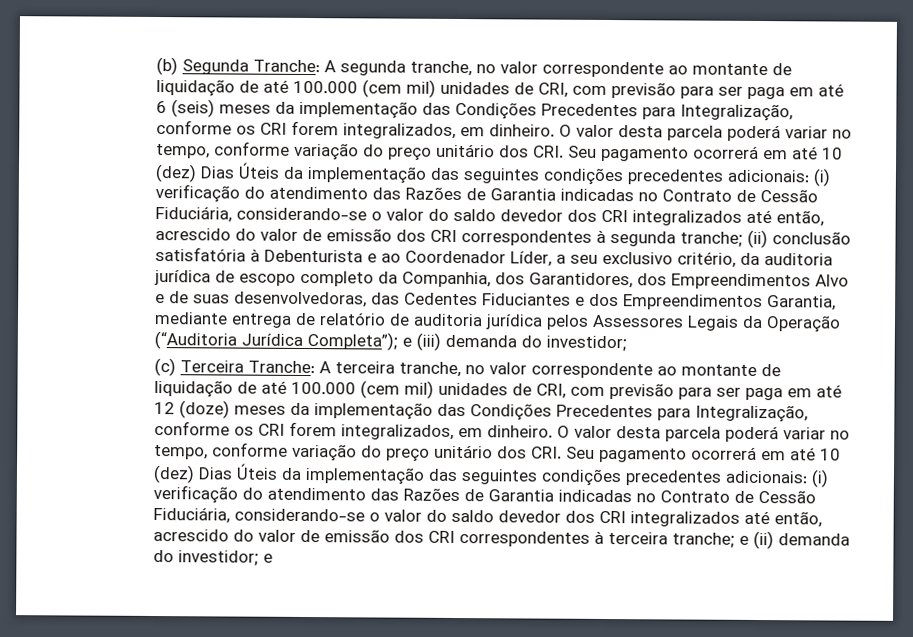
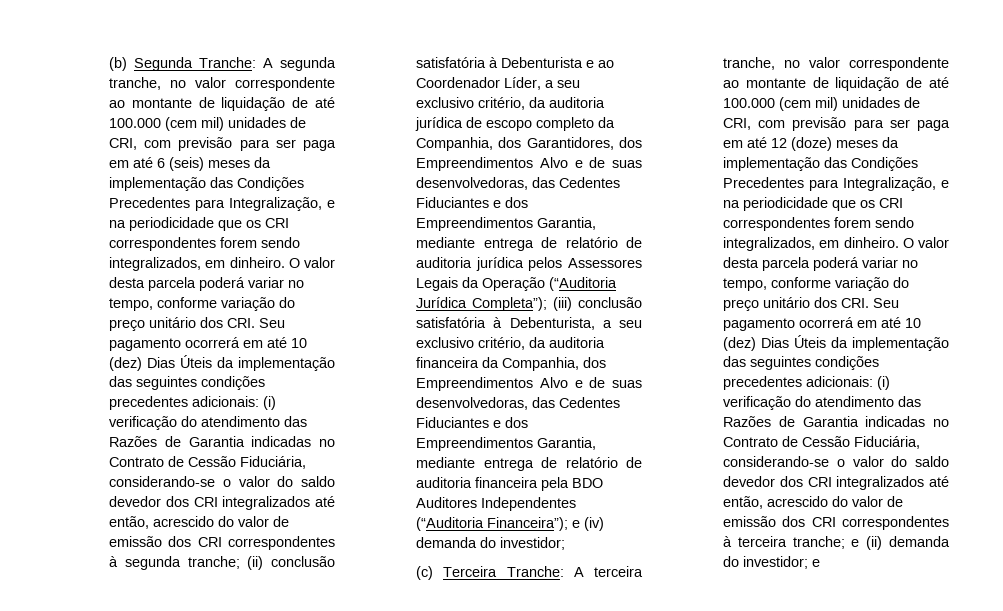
[156,120,340,136] conforme os CRI forem -> [327,200,335,208] [109,217,290,231] [109,237,301,251] e na periodicidade que os CRI correspondentes forem sendo
[402,332,442,351] e (iii) -> [553,297,642,311] [416,317,642,330] [416,337,606,350] [416,357,607,371] [416,377,642,391] [416,397,621,410] [416,417,529,428] [416,437,597,451] [416,457,642,471] [416,477,604,491] [416,497,577,511] [416,517,605,531] (iii) conclusão satisfatória à Debenturista, a seu exclusivo critério, da auditoria financeira da Companhia, dos Empreendimentos Alvo e de suas desenvolvedoras, das Cedentes Fiduciantes e dos Empreendimentos Garantia, mediante entrega de relatório de auditoria financeira pela BDO Auditores Independentes (“Auditoria Financeira”); e (iv)
[154,420,338,437] conforme os CRI forem -> [941,180,949,188] [723,197,904,211] [723,217,915,231] e na periodicidade que os CRI correspondentes forem sendo

